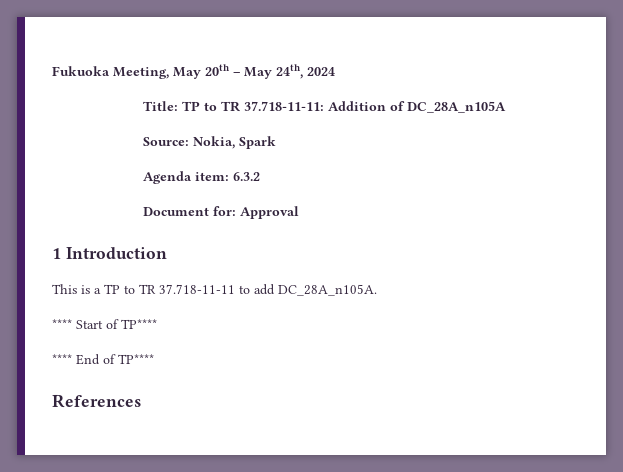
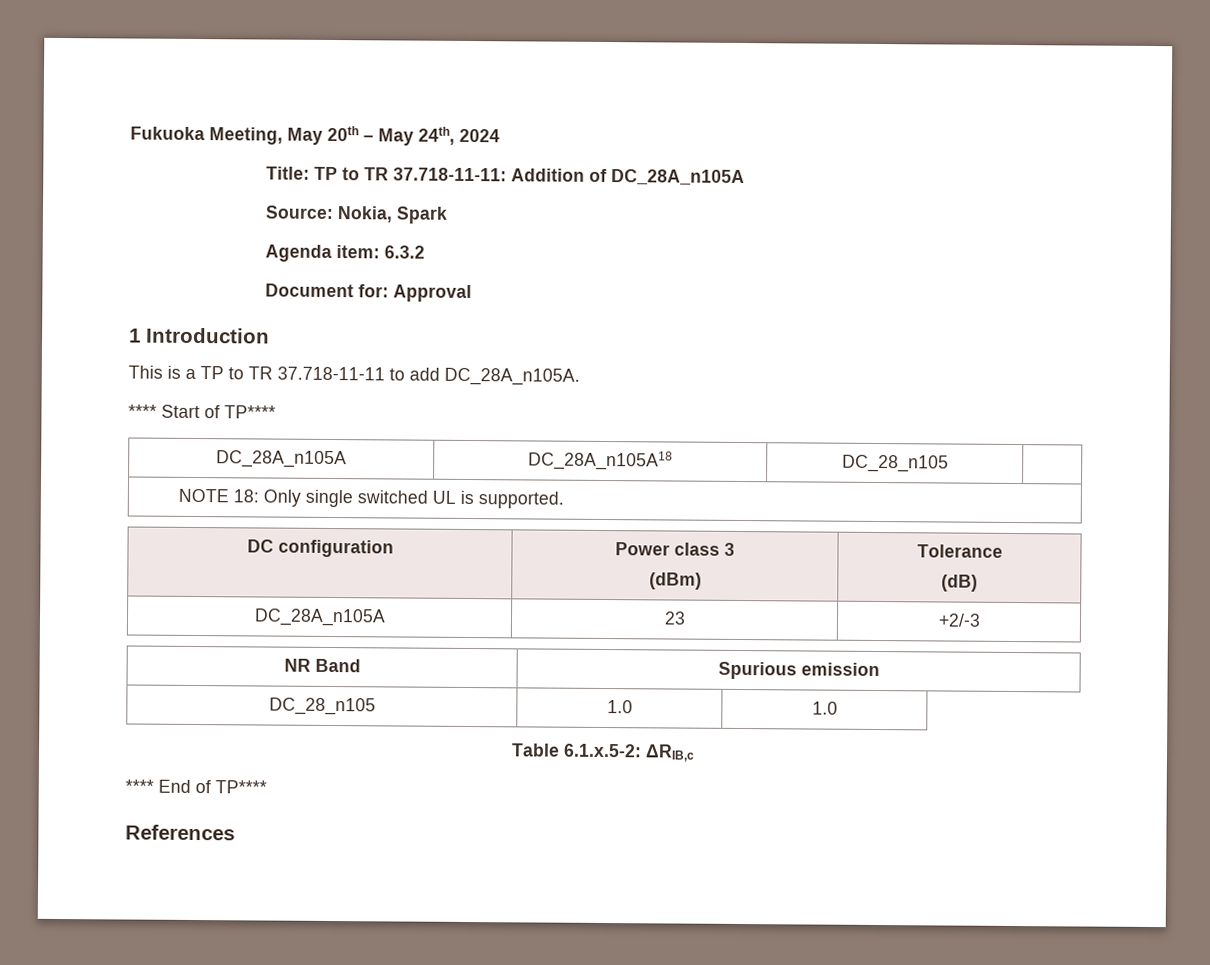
(157, 324) none -> [216,450,347,469] [528,450,673,471] [841,454,949,473] [177,488,564,509] [246,539,394,558] [615,542,735,556] [648,572,702,590] [916,544,1003,558] [941,574,978,592] [253,608,386,627] [663,611,686,625] [937,613,981,627] [283,658,361,673] [717,661,880,680] [268,697,376,716] [606,700,633,714] [811,701,838,715] [511,743,695,762] // DC_28A_n105A | DC_28A_n105A18 | DC_28_n105 | // NOTE 18: Only single switched UL is supported. // DC configuration | Power class 3 // (dBm) | Tolerance // (dB) // DC_28A_n105A | 23 | +2/-3 // NR Band | Spurious emission // DC_28_n105 | 1.0 | 1.0 // Table 6.1.x.5-2: ΔRIB,c

